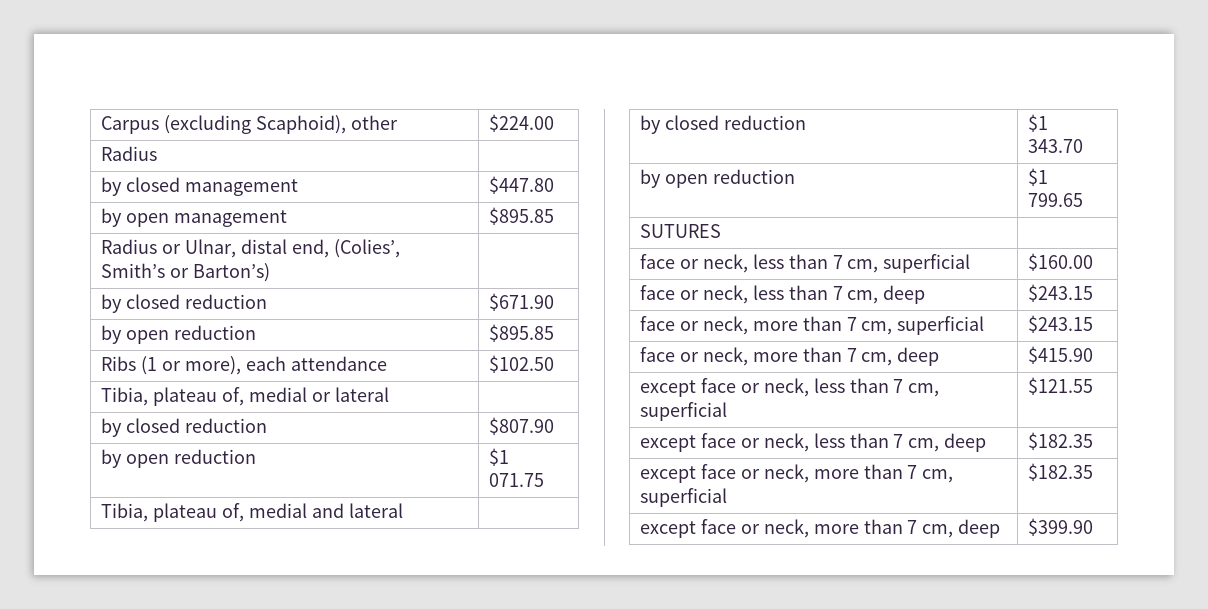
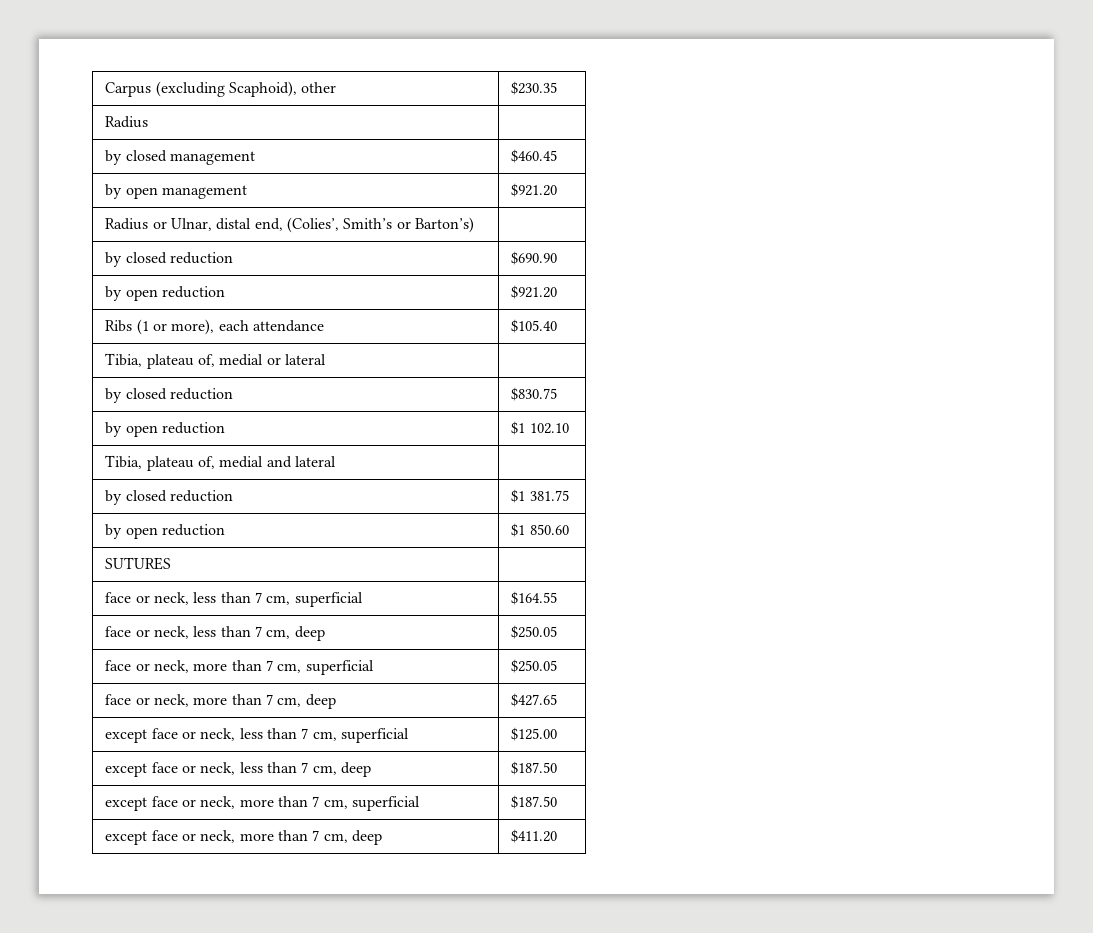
[489,114,555,132] $224.00 -> [511,81,558,95] $230.35
[489,176,555,194] $447.80 -> [511,149,558,163] $460.45
[489,207,555,225] $895.85 -> [511,183,558,197] $921.20
[489,293,555,311] [101,325,256,344] [489,324,555,342] $671.90 // by open reduction | $895.85 -> [511,251,558,265] [105,286,226,301] [511,285,558,299] $690.90 // by open reduction | $921.20
[489,355,555,373] $102.50 -> [511,319,558,333] $105.40
[489,417,555,435] [101,449,256,468] [489,448,510,466] [489,473,545,487] $807.90 // by open reduction | $1 071.75 -> [511,387,558,401] [105,422,226,437] [511,421,569,435] $830.75 // by open reduction | $1 102.10
[1028,139,1084,153] [640,169,795,188] [1028,168,1049,186] [1028,193,1084,207] 343.70 // by open reduction | $1 799.65 -> [529,490,569,501] [105,524,226,539] [511,523,569,537] 381.75 // by open reduction | $1 850.60
[1028,253,1094,271] [640,285,926,304] [1028,284,1094,302] [640,316,985,335] [1028,315,1094,333] [640,347,940,366] [1028,346,1094,364] $160.00 // face or neck, less than 7 cm, deep | $243.15 // face or neck, more than 7 cm, superficial | $243.15 // face or neck, more than 7 cm, deep | $415.90 -> [511,591,558,605] [105,626,325,641] [511,625,558,639] [105,660,374,675] [511,659,558,673] [105,694,336,709] [511,693,558,707] $164.55 // face or neck, less than 7 cm, deep | $250.05 // face or neck, more than 7 cm, superficial | $250.05 // face or neck, more than 7 cm, deep | $427.65
[1028,377,1094,395] $121.55 -> [511,727,558,741] $125.00
[1028,432,1094,450] $182.35 -> [511,761,558,775] $187.50
[1028,463,1094,481] $182.35 -> [511,795,558,809] $187.50
[1028,518,1094,536] $399.90 -> [511,829,558,843] $411.20

